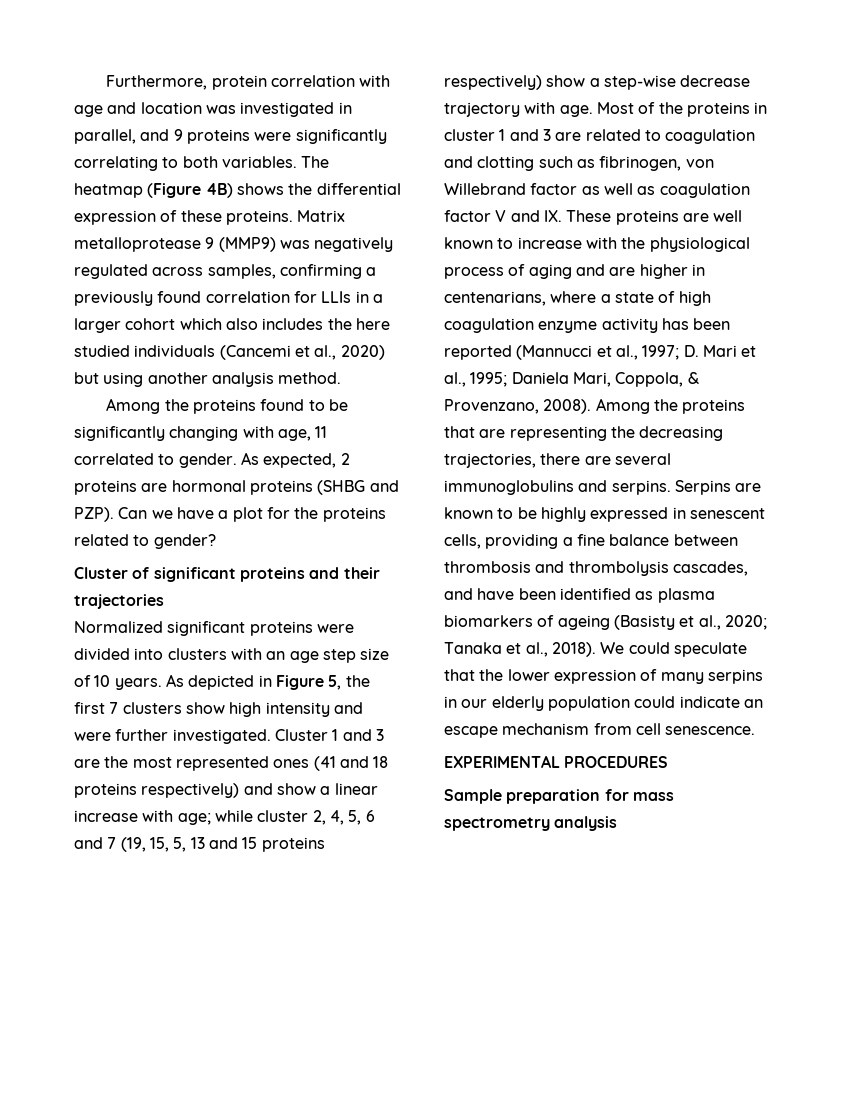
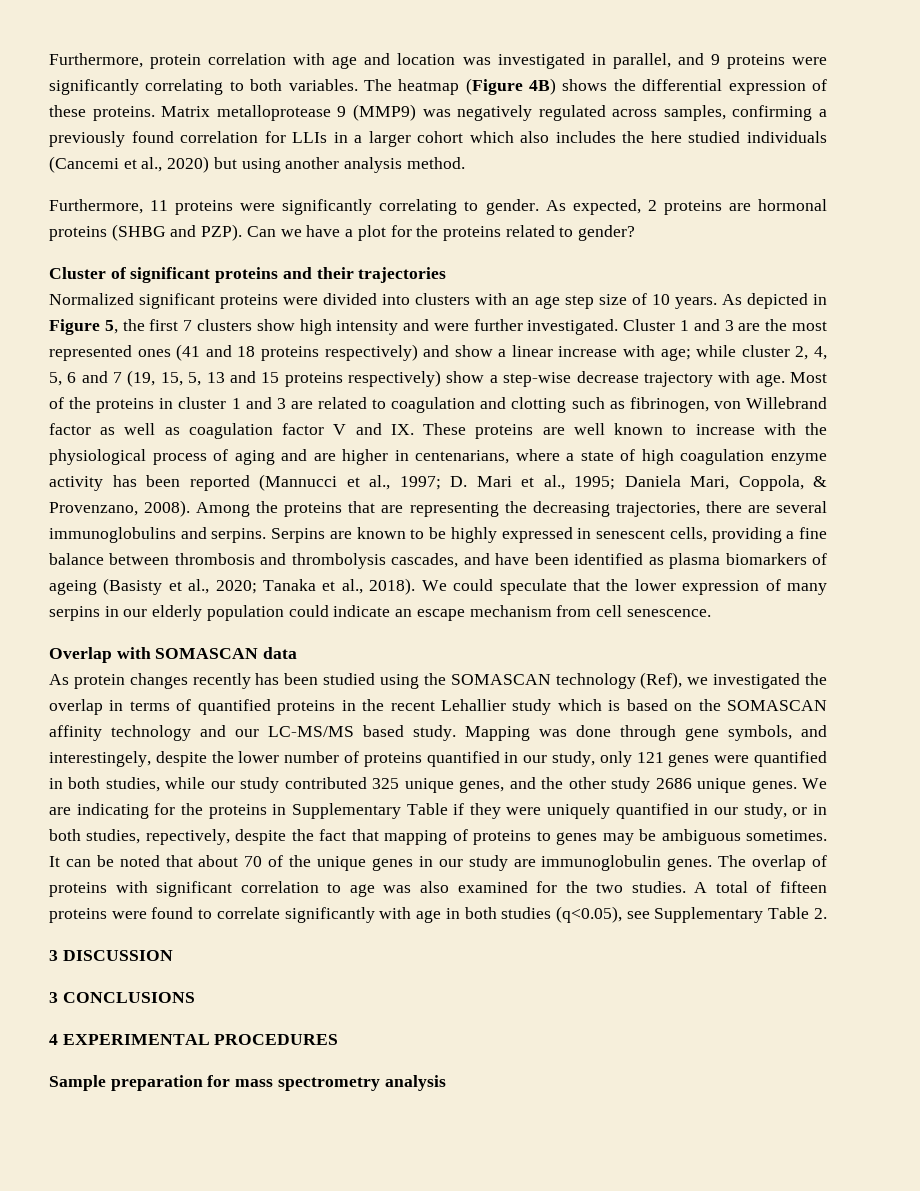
[106,398,348,414] [74,426,328,441] [74,453,154,465] Among the proteins found to be significantly changing with age, 11 correlated -> [49,199,458,215] Furthermore, 11 proteins were significantly correlating
(756, 730) none -> [49,647,298,663] [49,672,827,689] [49,699,827,715] [49,725,827,741] [49,751,827,767] [49,777,828,793] [49,803,827,819] [49,829,827,845] [49,855,828,871] [49,881,827,897] [49,906,827,923] [49,950,173,961] [49,992,195,1003] [49,1034,58,1045] Overlap with SOMASCAN data // As protein changes recently has been studied using the SOMASCAN technology (Ref), we investigated the overlap in terms of quantified proteins in the recent Lehallier study which is based on the SOMASCAN affinity technology and our LC-MS/MS based study. Mapping was done through gene symbols, and interestingely, despite the lower number of proteins quantified in our study, only 121 genes were quantified in both studies, while our study contributed 325 unique genes, and the other study 2686 unique genes. We are indicating for the proteins in Supplementary Table if they were uniquely quantified in our study, or in both studies, repectively, despite the fact that mapping of proteins to genes may be ambiguous sometimes. It can be noted that about 70 of the unique genes in our study are immunoglobulin genes. The overlap of proteins with significant correlation to age was also examined for the two studies. A total of fifteen proteins were found to correlate significantly with age in both studies (q<0.05), see Supplementary Table 2. // 3 DISCUSSION // 3 CONCLUSIONS // 4

